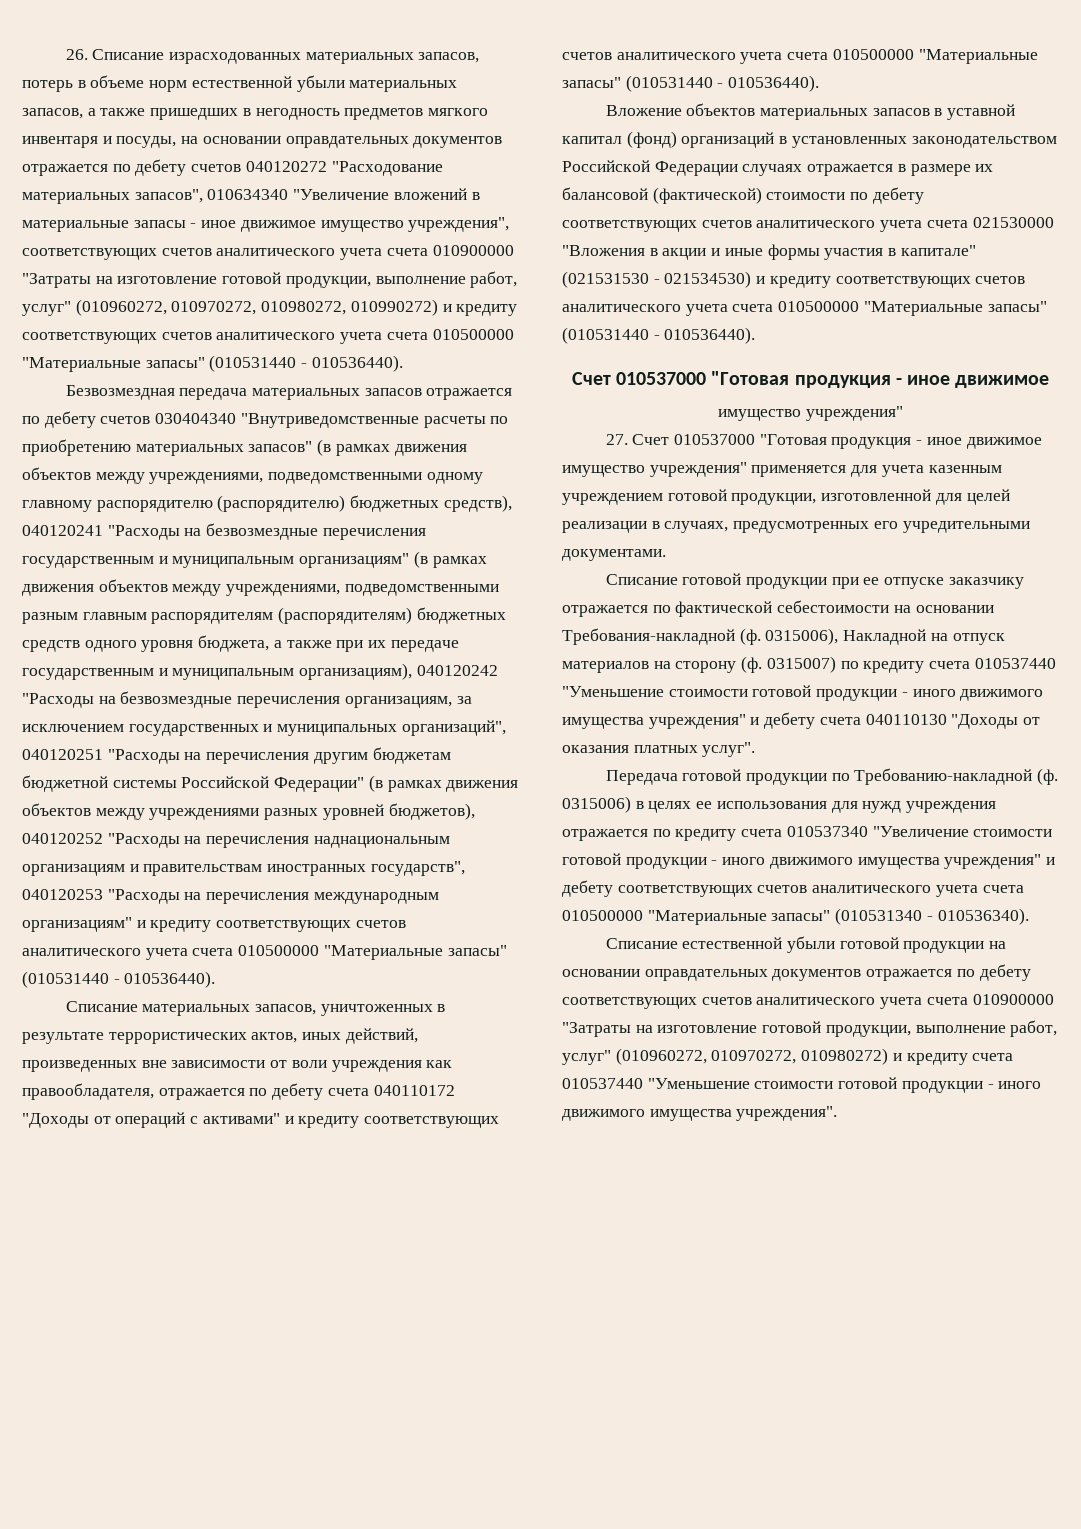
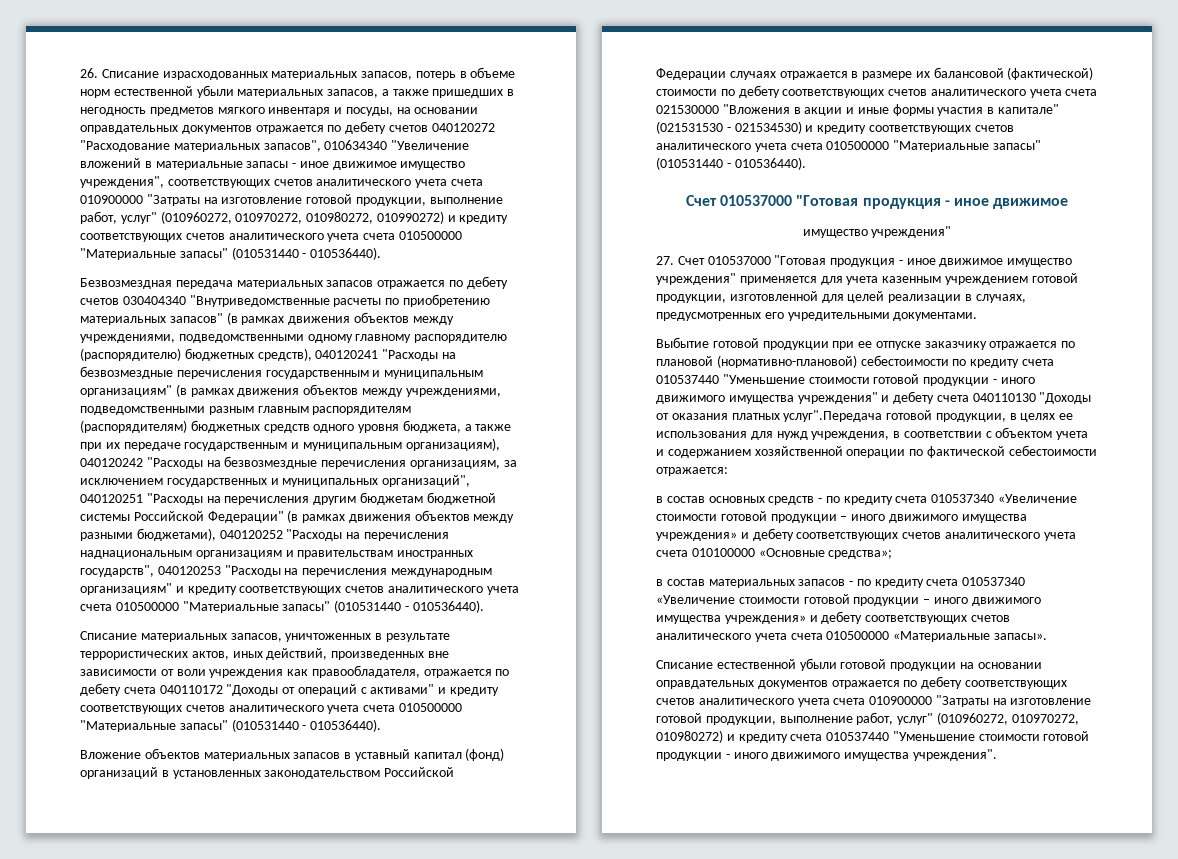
[149,803,475,820] учреждениями разных уровней бюджетов), -> [80,528,216,541] разными бюджетами),
[947,104,1016,120] уставной -> [354,749,410,761] уставный
[605,574,678,585] Списание -> [656,337,709,348] Выбытие
[675,600,994,617] [562,628,1005,645] [562,656,836,673] фактической себестоимости на основании Требования-накладной (ф. 0315006), Накладной на отпуск материалов на сторону (ф. 0315007) -> [656,355,949,368] плановой (нормативно-плановой) себестоимости
[702,742,756,757] [605,768,1059,785] [562,796,631,813] услуг". // Передача готовой продукции по Требованию-накладной (ф. 0315006) -> [783,410,1006,422] услуг".Передача готовой продукции,
[906,801,997,813] [562,826,1053,841] [562,853,1042,869] учреждения отражается по кредиту счета 010537340 "Увеличение стоимости готовой продукции - иного движимого имущества учреждения" -> [811,427,1089,440] [656,445,1097,458] [656,467,728,476] [656,494,1078,505] [656,511,1027,523] [656,528,1076,541] [656,548,893,559] [656,577,1026,588] [656,594,1041,606] [656,615,806,624] учреждения, в соответствии с объектом учета и содержанием хозяйственной операции по фактической себестоимости отражается: // в состав основных средств - по кредиту счета 010537340 «Увеличение стоимости готовой продукции – иного движимого имущества учреждения» и дебету соответствующих счетов аналитического учета счета 010100000 «Основные средства»; // в состав материальных запасов - по кредиту счета 010537340 «Увеличение стоимости готовой продукции – иного движимого имущества учреждения»
[647,908,1029,925] "Материальные запасы" (010531340 - 010536340). -> [893,631,1047,642] «Материальные запасы».

